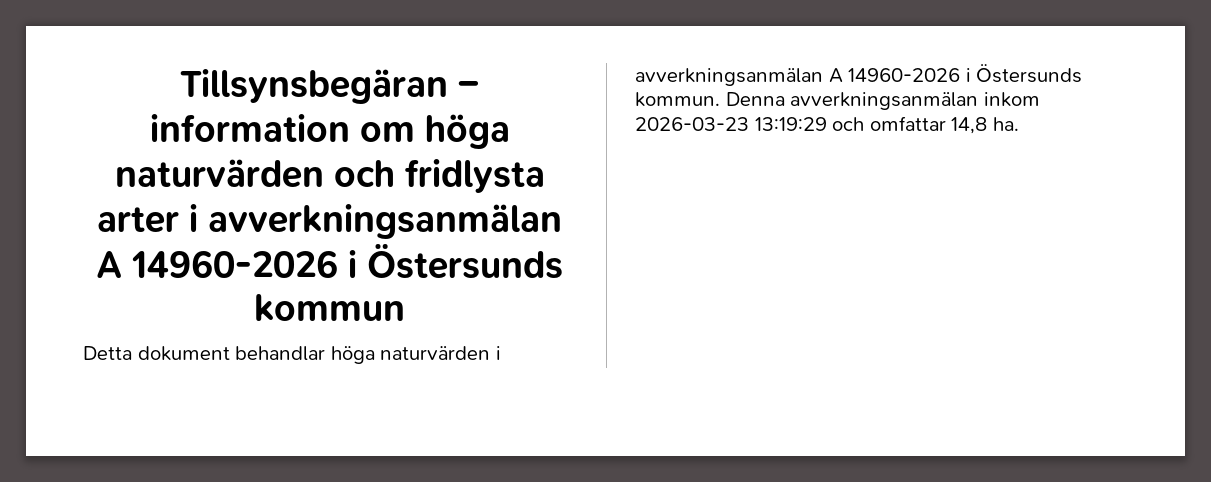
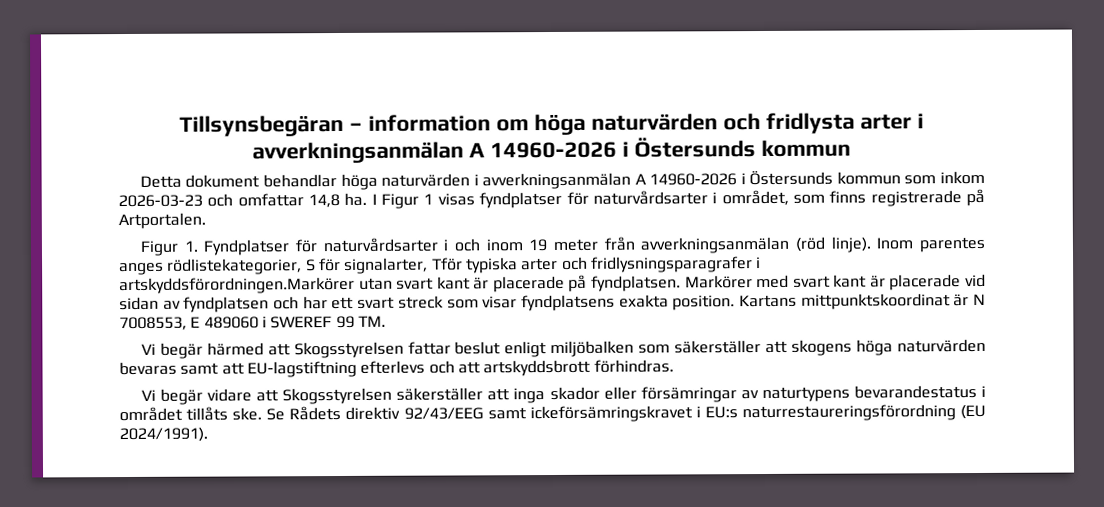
[635,92,979,110] kommun. Denna avverkningsanmälan -> [836,171,937,185] kommun som
[754,117,827,131] 13:19:29 -> (203, 201) none
(1019, 124) none -> [371,188,986,209] [118,212,206,230] [139,236,985,256] [119,256,762,276] [119,273,986,295] [119,293,986,313] [119,315,386,331] [140,338,987,359] [119,359,674,378] [140,385,987,405] [119,404,987,423] [119,427,208,443] I Figur 1 visas fyndplatser för naturvårdsarter i området, som finns registrerade på Artportalen. // Figur 1. Fyndplatser för naturvårdsarter i och inom 19 meter från avverkningsanmälan (röd linje). Inom parentes anges rödlistekategorier, S för signalarter, Tför typiska arter och fridlysningsparagrafer i artskyddsförordningen.Markörer utan svart kant är placerade på fyndplatsen. Markörer med svart kant är placerade vid sidan av fyndplatsen och har ett svart streck som visar fyndplatsens exakta position. Kartans mittpunktskoordinat är N 7008553, E 489060 i SWEREF 99 TM. // Vi begär härmed att Skogsstyrelsen fattar beslut enligt miljöbalken som säkerställer att skogens höga naturvärden bevaras samt att EU-lagstiftning efterlevs och att artskyddsbrott förhindras. // Vi begär vidare att Skogsstyrelsen säkerställer att inga skador eller försämringar av naturtypens bevarandestatus i området tillåts ske. Se Rådets direktiv 92/43/EEG samt ickeförsämringskravet i EU:s naturrestaureringsförordning (EU 2024/1991).

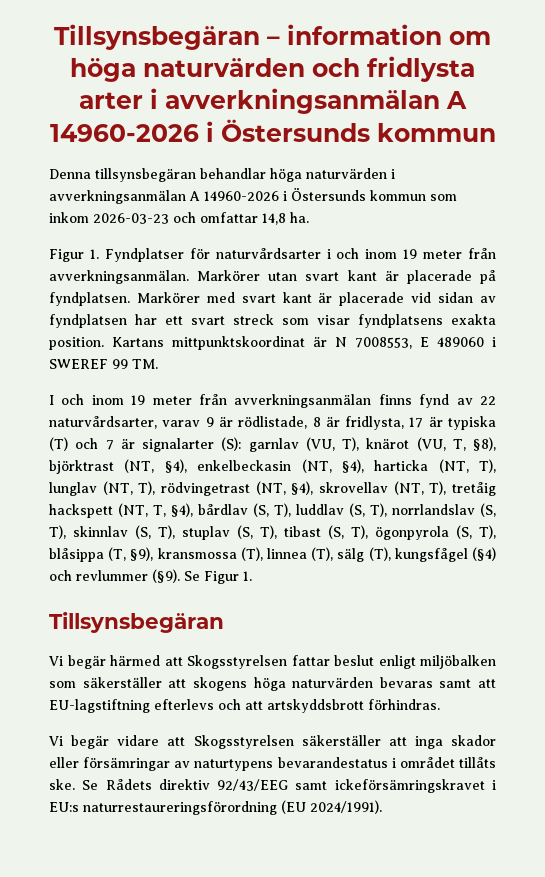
[139,174,261,188] Detta dokument -> [49,168,196,182] Denna tillsynsbegäran
[371,188,986,209] [118,212,206,230] I Figur 1 visas fyndplatser för naturvårdsarter i området, som finns registrerade på Artportalen. -> (309, 217) none
[640,236,985,254] [119,256,762,276] [119,276,355,295] avverkningsanmälan (röd linje). Inom parentes anges rödlistekategorier, S för signalarter, Tför typiska arter och fridlysningsparagrafer i artskyddsförordningen.Markörer -> [49,270,261,284] avverkningsanmälan. Markörer
[273,296,300,310] och -> (127, 321) none
(386, 321) none -> [49,394,496,408] [49,416,497,430] [49,437,496,452] [49,459,496,474] [49,481,497,496] [49,503,496,518] [49,525,496,540] [49,547,496,562] [49,569,252,584] [49,612,224,633] // I och inom 19 meter från avverkningsanmälan finns fynd av 22 naturvårdsarter, varav 9 är rödlistade, 8 är fridlysta, 17 är typiska (T) och 7 är signalarter (S): garnlav (VU, T), knärot (VU, T, §8), björktrast (NT, §4), enkelbeckasin (NT, §4), harticka (NT, T), lunglav (NT, T), rödvingetrast (NT, §4), skrovellav (NT, T), tretåig hackspett (NT, T, §4), bårdlav (S, T), luddlav (S, T), norrlandslav (S, T), skinnlav (S, T), stuplav (S, T), tibast (S, T), ögonpyrola (S, T), blåsippa (T, §9), kransmossa (T), linnea (T), sälg (T), kungsfågel (§4) och revlummer (§9). Se Figur 1. // Tillsynsbegäran

